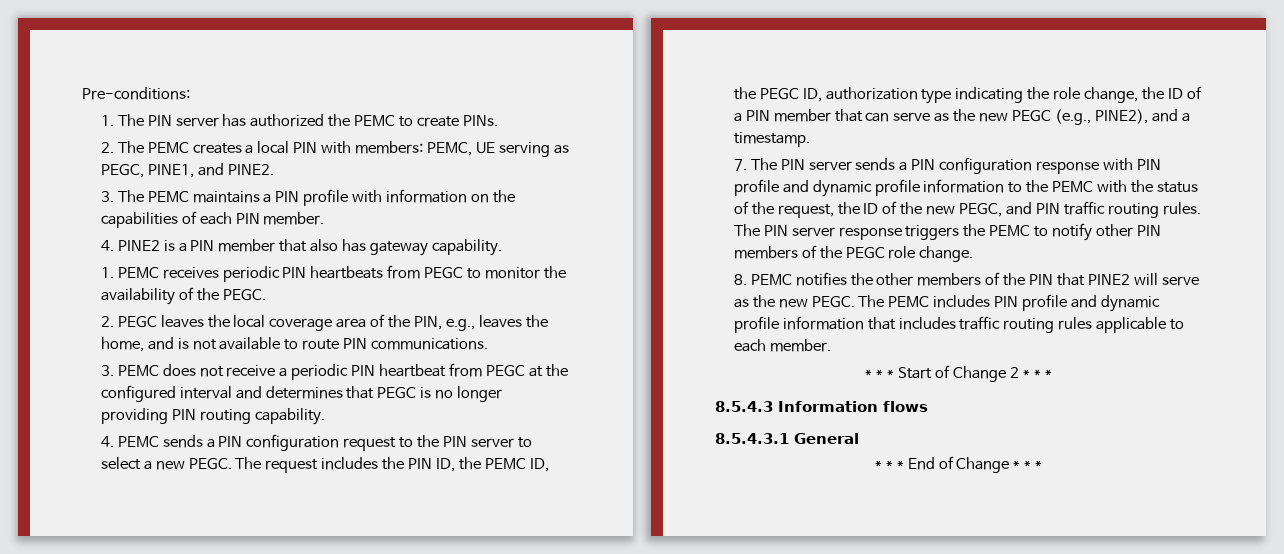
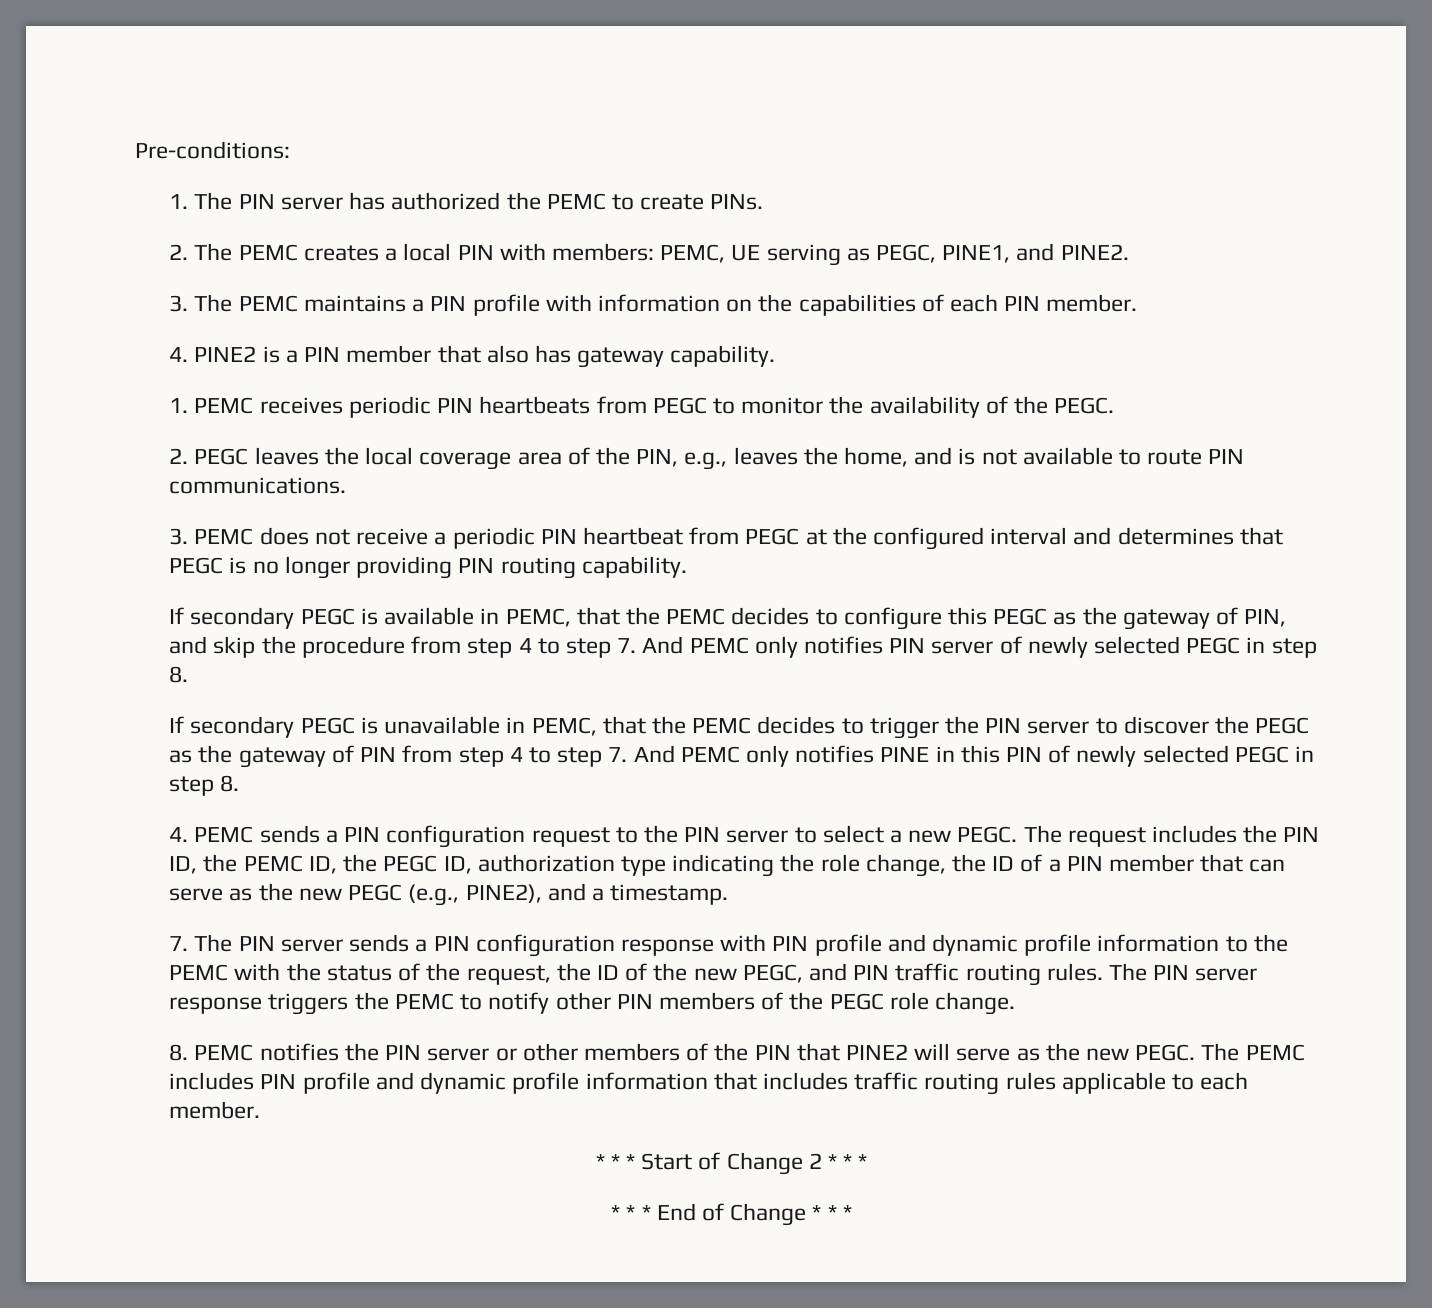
(325, 416) none -> [169,607,1287,630] [169,636,1317,658] [169,666,189,683] [169,716,1310,739] [169,745,1315,768] [169,775,240,796] // If secondary PEGC is available in PEMC, that the PEMC decides to configure this PEGC as the gateway of PIN, and skip the procedure from step 4 to step 7. And PEMC only notifies PIN server of newly selected PEGC in step 8. // If secondary PEGC is unavailable in PEMC, that the PEMC decides to trigger the PIN server to discover the PEGC as the gateway of PIN from step 4 to step 7. And PEMC only notifies PINE in this PIN of newly selected PEGC in step 8.
(873, 279) none -> [385,1045,517,1061] PIN server or
[715,401,928,412] [715,433,859,444] // 8.5.4.3 Information flows // 8.5.4.3.1 General -> (868, 1161) none

